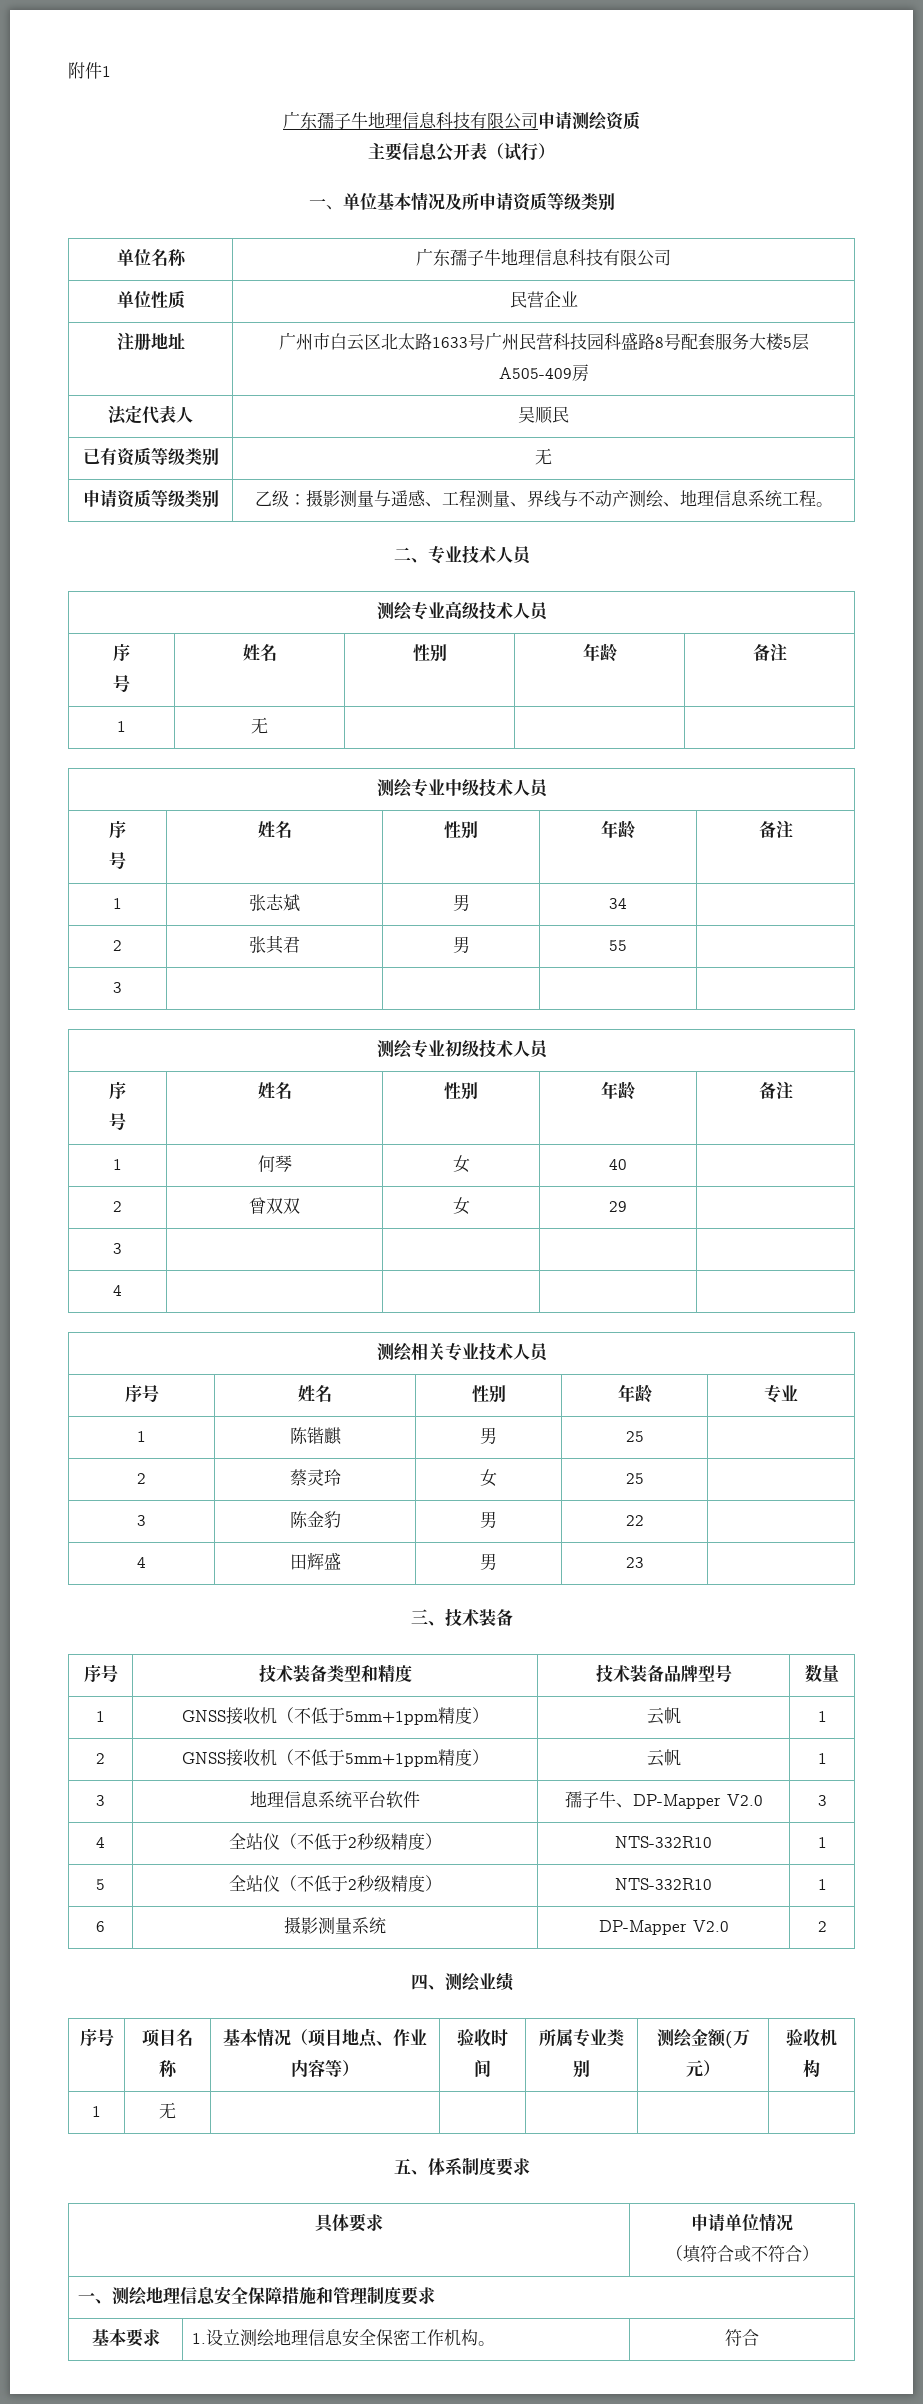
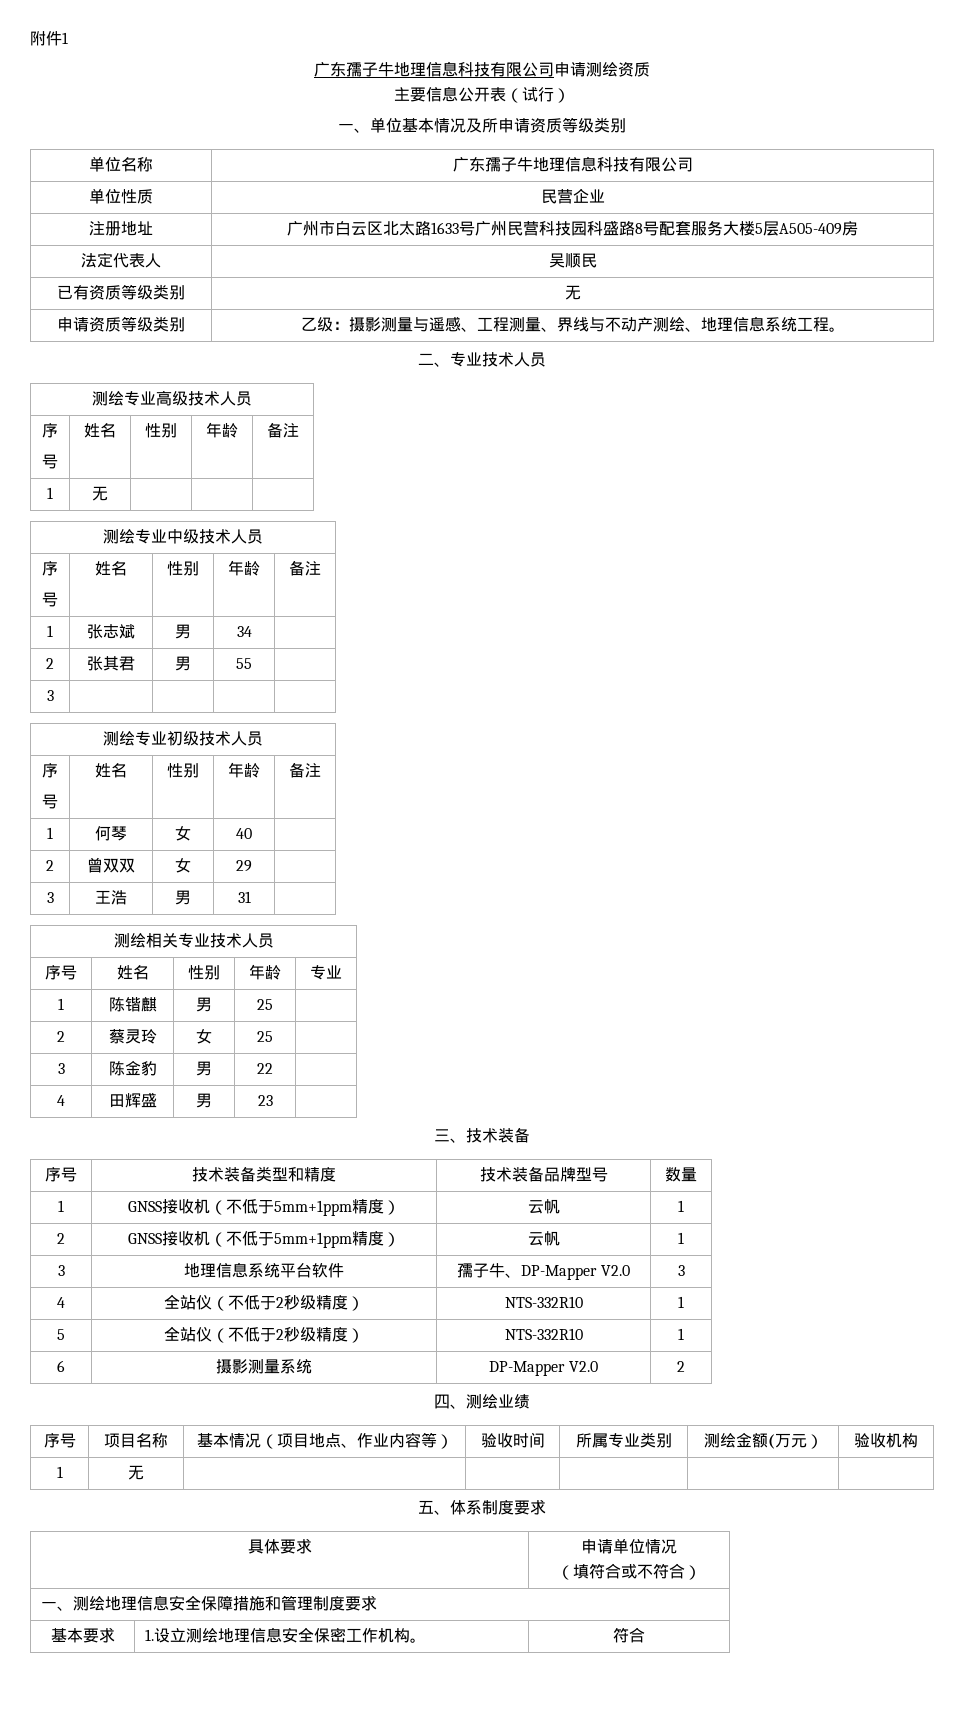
[113,1285,122,1296] | | | // 4 | | | -> [95,890,127,905] [175,890,191,905] [237,891,251,903] 王浩 | 男 | 31

